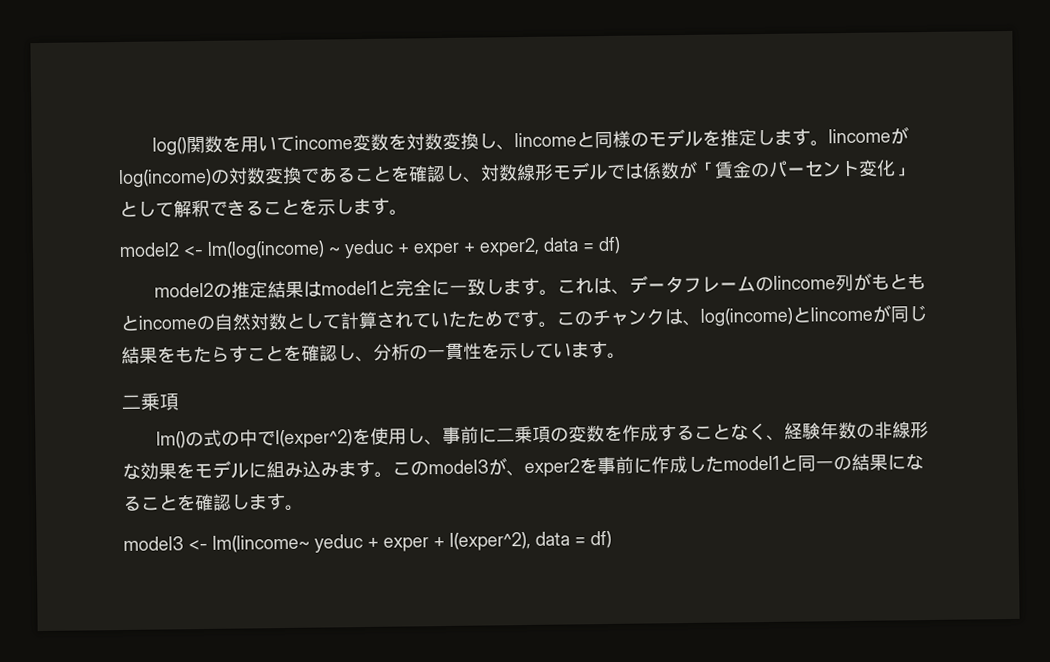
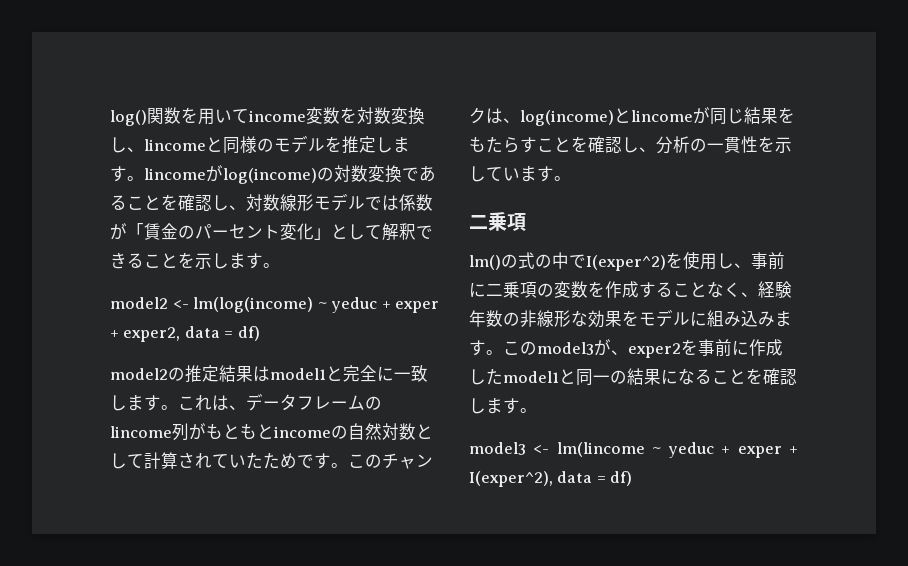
[212,534,310,553] lm(lincome~ -> [556,442,661,457] lm(lincome ~

